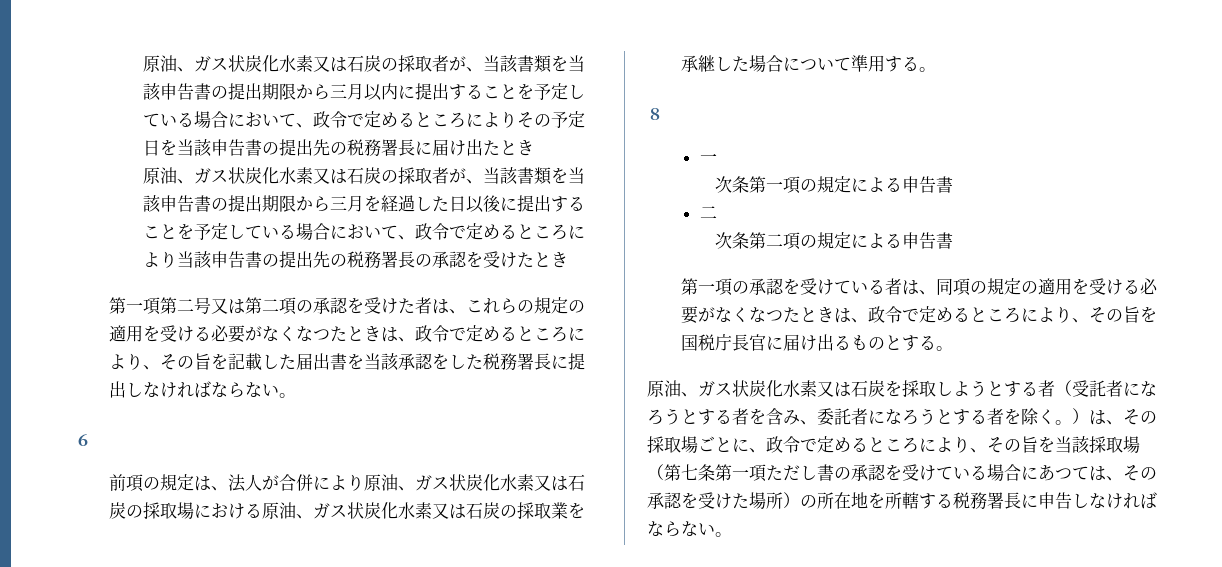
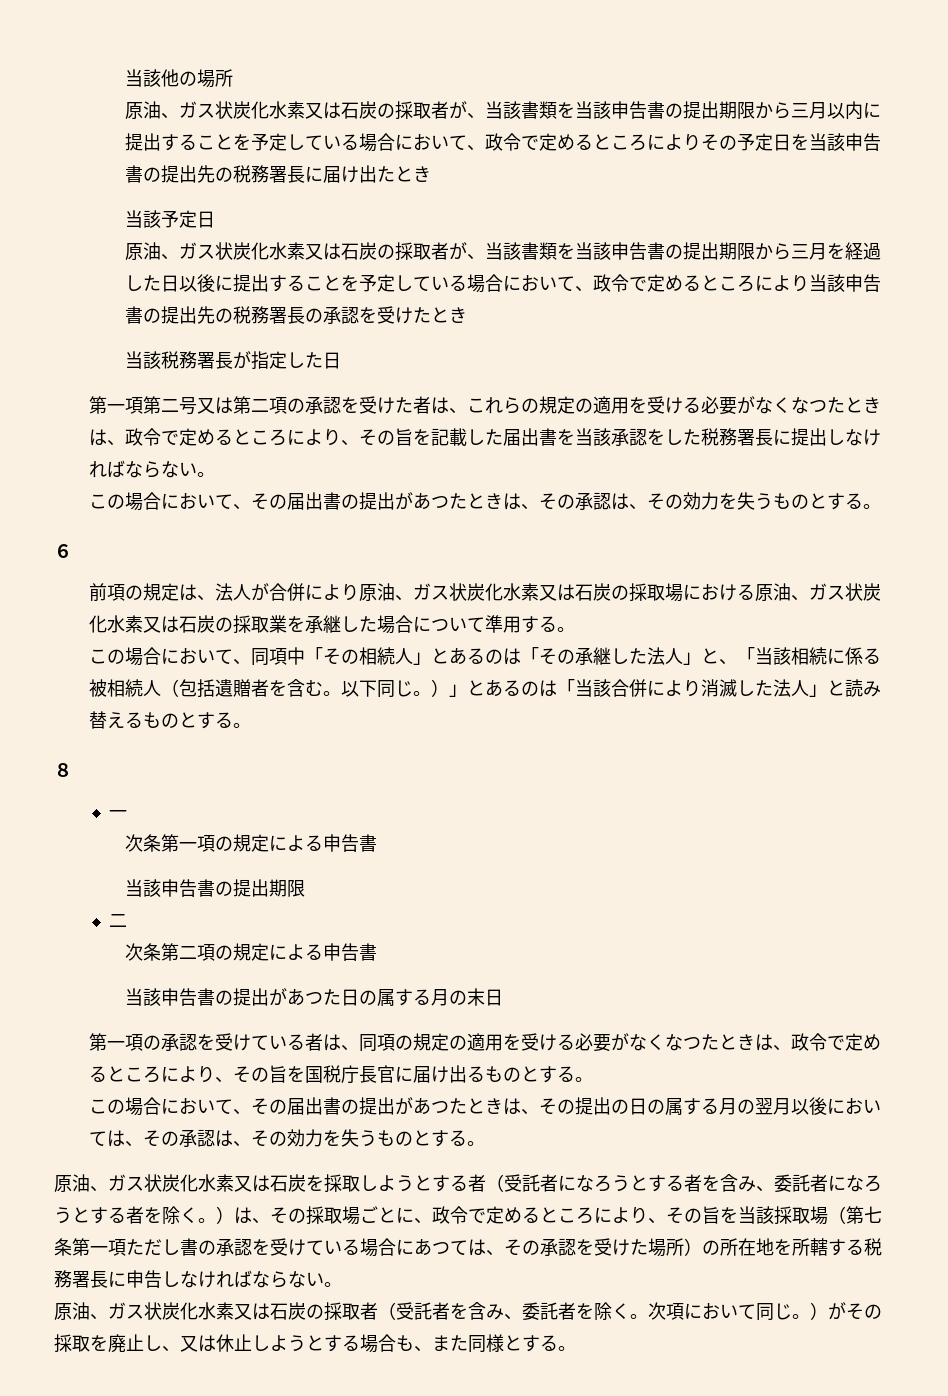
(142, 63) none -> [124,69,233,88] 当該他の場所 //
(534, 148) none -> [124,210,215,228] // 当該予定日
(568, 260) none -> [124,351,341,370] // 当該税務署長が指定した日
(296, 395) none -> [89,492,882,511] // この場合において、その届出書の提出があつたときは、その承認は、その効力を失うものとする。
(936, 69) none -> [89,647,882,666] [89,679,882,698] [89,711,252,729] // この場合において、同項中「その相続人」とあるのは「その承継した法人」と、「当該相続に係る被相続人（包括遺贈者を含む。以下同じ。）」とあるのは「当該合併により消滅した法人」と読み替えるものとする。
(953, 184) none -> [124,879,305,897] // 当該申告書の提出期限
(953, 240) none -> [124,988,503,1006] // 当該申告書の提出があつた日の属する月の末日
(953, 348) none -> [89,1097,882,1116] [89,1129,486,1147] // この場合において、その届出書の提出があつたときは、その提出の日の属する月の翌月以後においては、その承認は、その効力を失うものとする。
(732, 534) none -> [54,1302,882,1321] [54,1334,576,1353] // 原油、ガス状炭化水素又は石炭の採取者（受託者を含み、委託者を除く。次項において同じ。）がその採取を廃止し、又は休止しようとする場合も、また同様とする。

